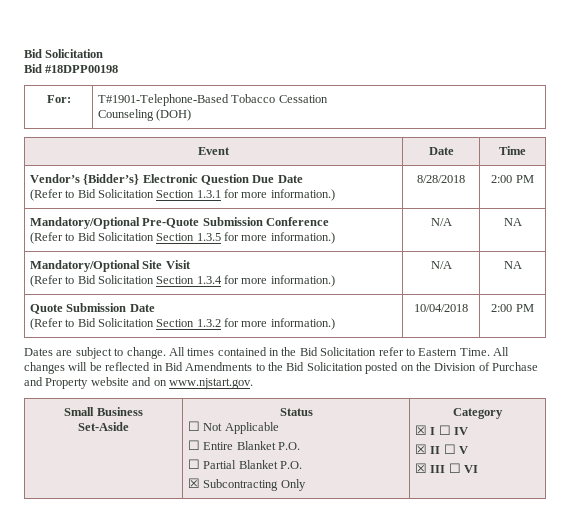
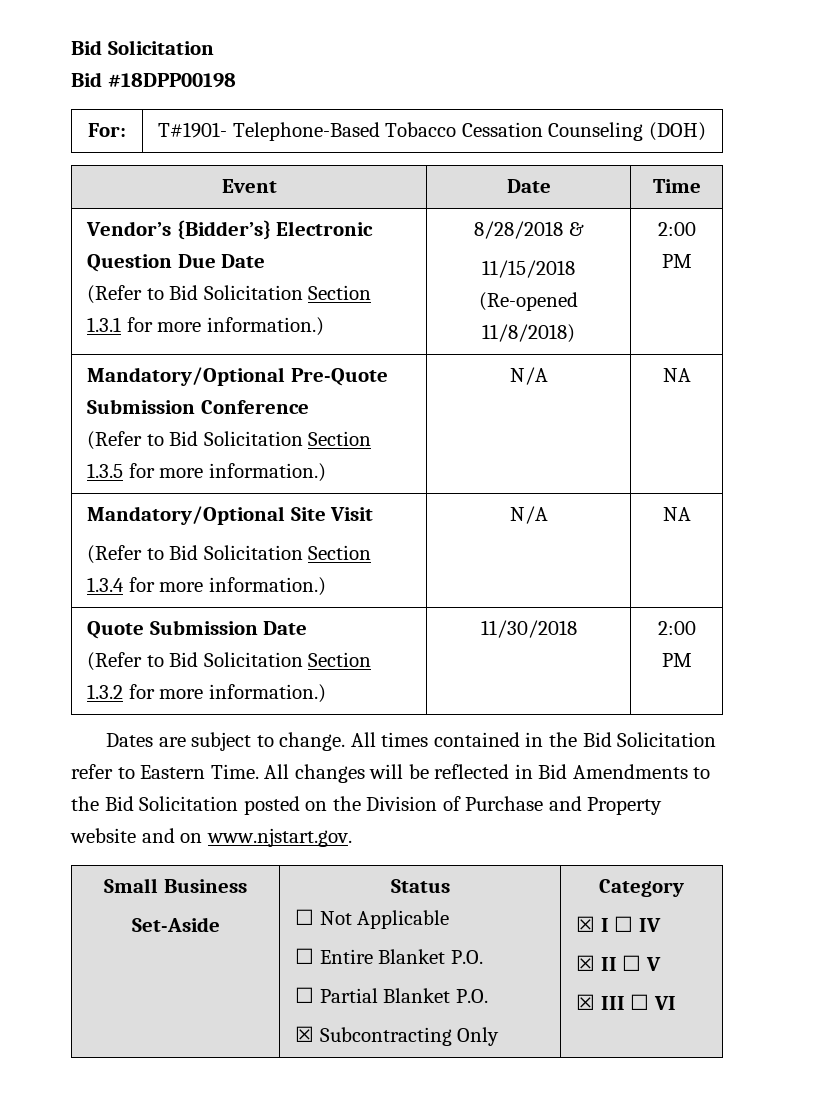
[97,94,229,106] T#1901-Telephone-Based -> [158,122,380,141] T#1901- Telephone-Based
(328, 99) // -> (543, 129) none
(465, 179) none -> [568,222,584,236] [482,260,575,278] [479,292,578,311] [482,324,575,343] & // 11/15/2018 (Re-opened 11/8/2018)
[414,304,468,312] 10/04/2018 -> [480,620,577,638] 11/30/2018

